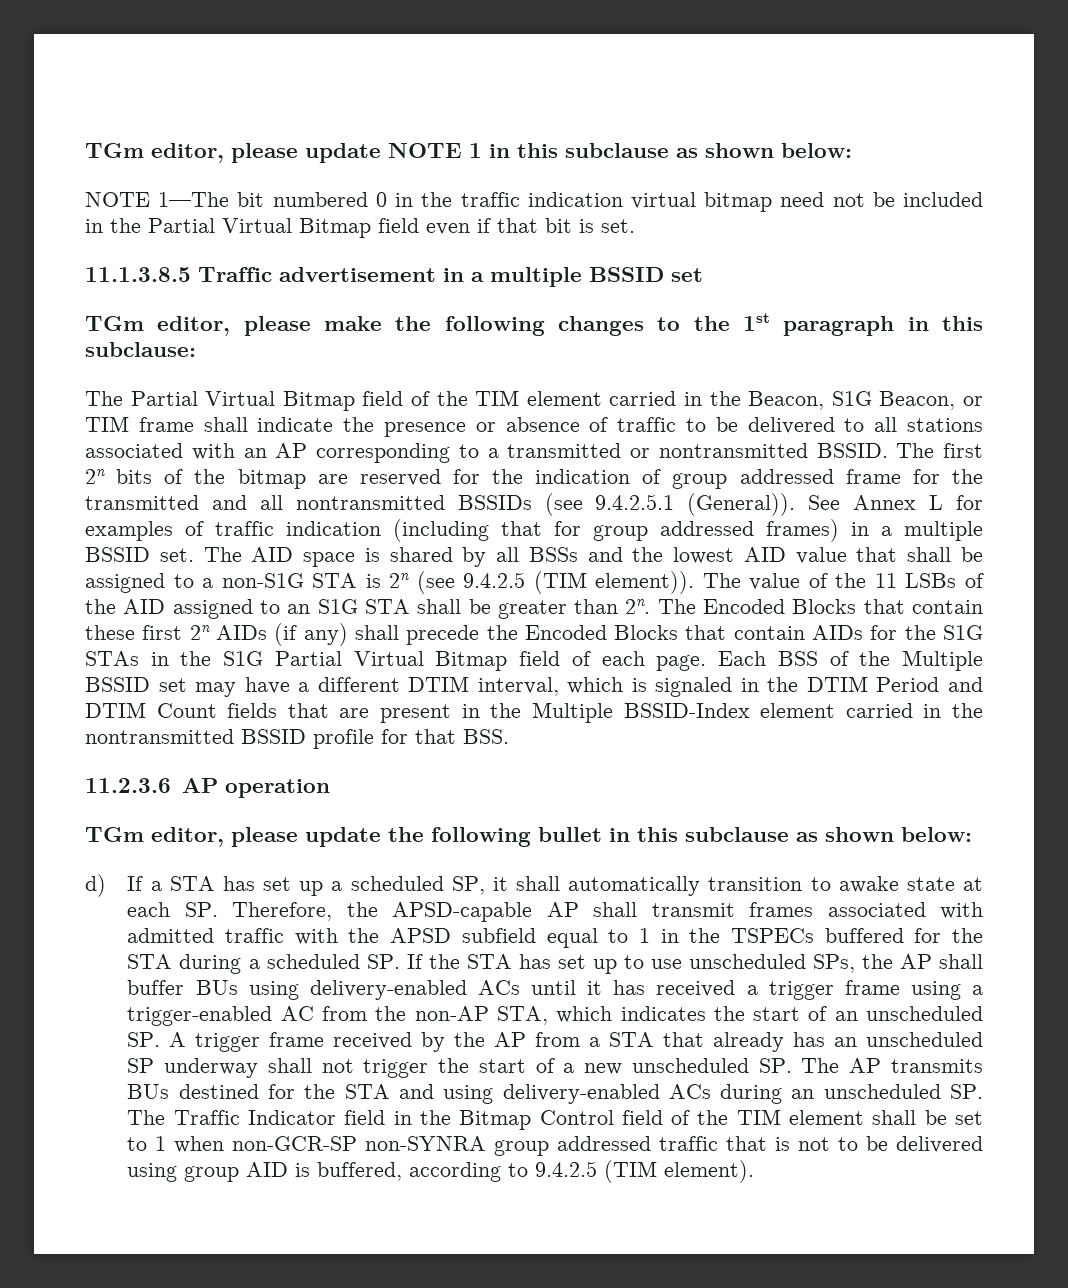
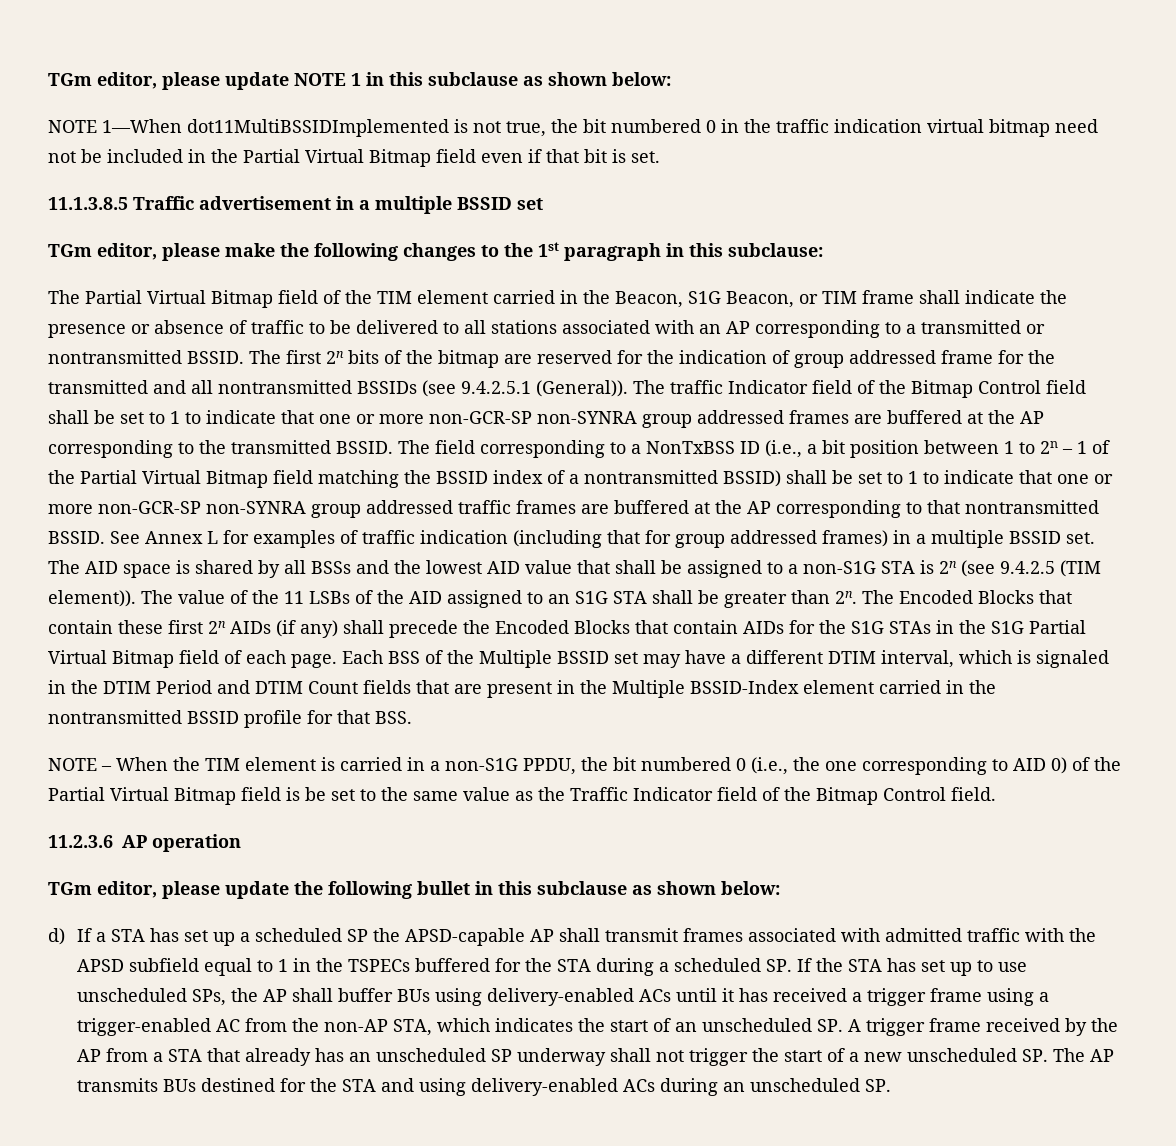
[158,192,230,207] 1—The -> [102,119,578,137] 1—When dot11MultiBSSIDImplemented is not true, the
(796, 504) none -> [633,380,1086,398] [48,410,1044,428] [48,440,1110,458] [48,470,1113,488] [48,500,1099,518] [48,531,105,544] The traffic Indicator field of the Bitmap Control field shall be set to 1 to indicate that one or more non-GCR-SP non-SYNRA group addressed frames are buffered at the AP corresponding to the transmitted BSSID. The field corresponding to a NonTxBSS ID (i.e., a bit position between 1 to 2n – 1 of the Partial Virtual Bitmap field matching the BSSID index of a nontransmitted BSSID) shall be set to 1 to indicate that one or more non-GCR-SP non-SYNRA group addressed traffic frames are buffered at the AP corresponding to that nontransmitted BSSID.
(509, 736) none -> [48,757,1121,775] [48,787,996,805] // NOTE – When the TIM element is carried in a non-S1G PPDU, the bit numbered 0 (i.e., the one corresponding to AID 0) of the Partial Virtual Bitmap field is be set to the same value as the Traffic Indicator field of the Bitmap Control field.
[451,876,983,896] [127,902,333,921] SP, it shall automatically transition to awake state at each SP. Therefore, -> [346,929,368,942] SP
[127,1109,984,1130] [127,1136,983,1156] [127,1160,755,1183] The Traffic Indicator field in the Bitmap Control field of the TIM element shall be set to 1 when non-GCR-SP non-SYNRA group addressed traffic that is not to be delivered using group AID is buffered, according to 9.4.2.5 (TIM element). -> (891, 1085) none

